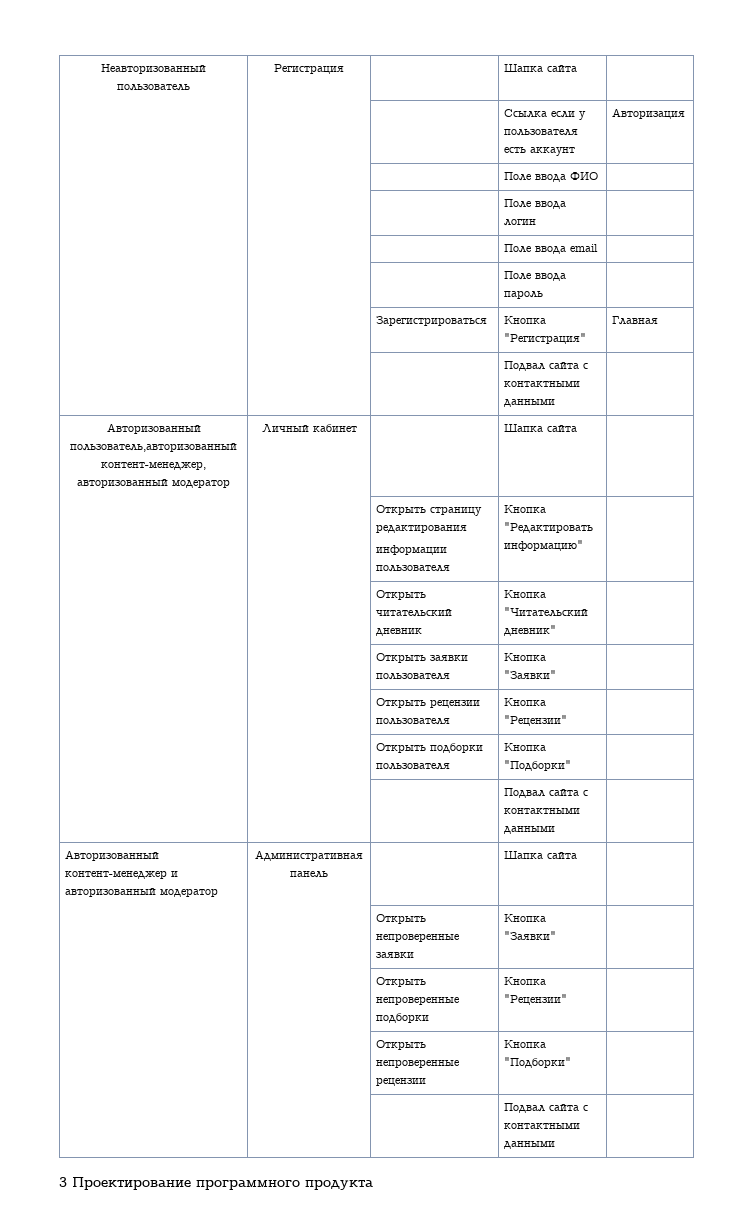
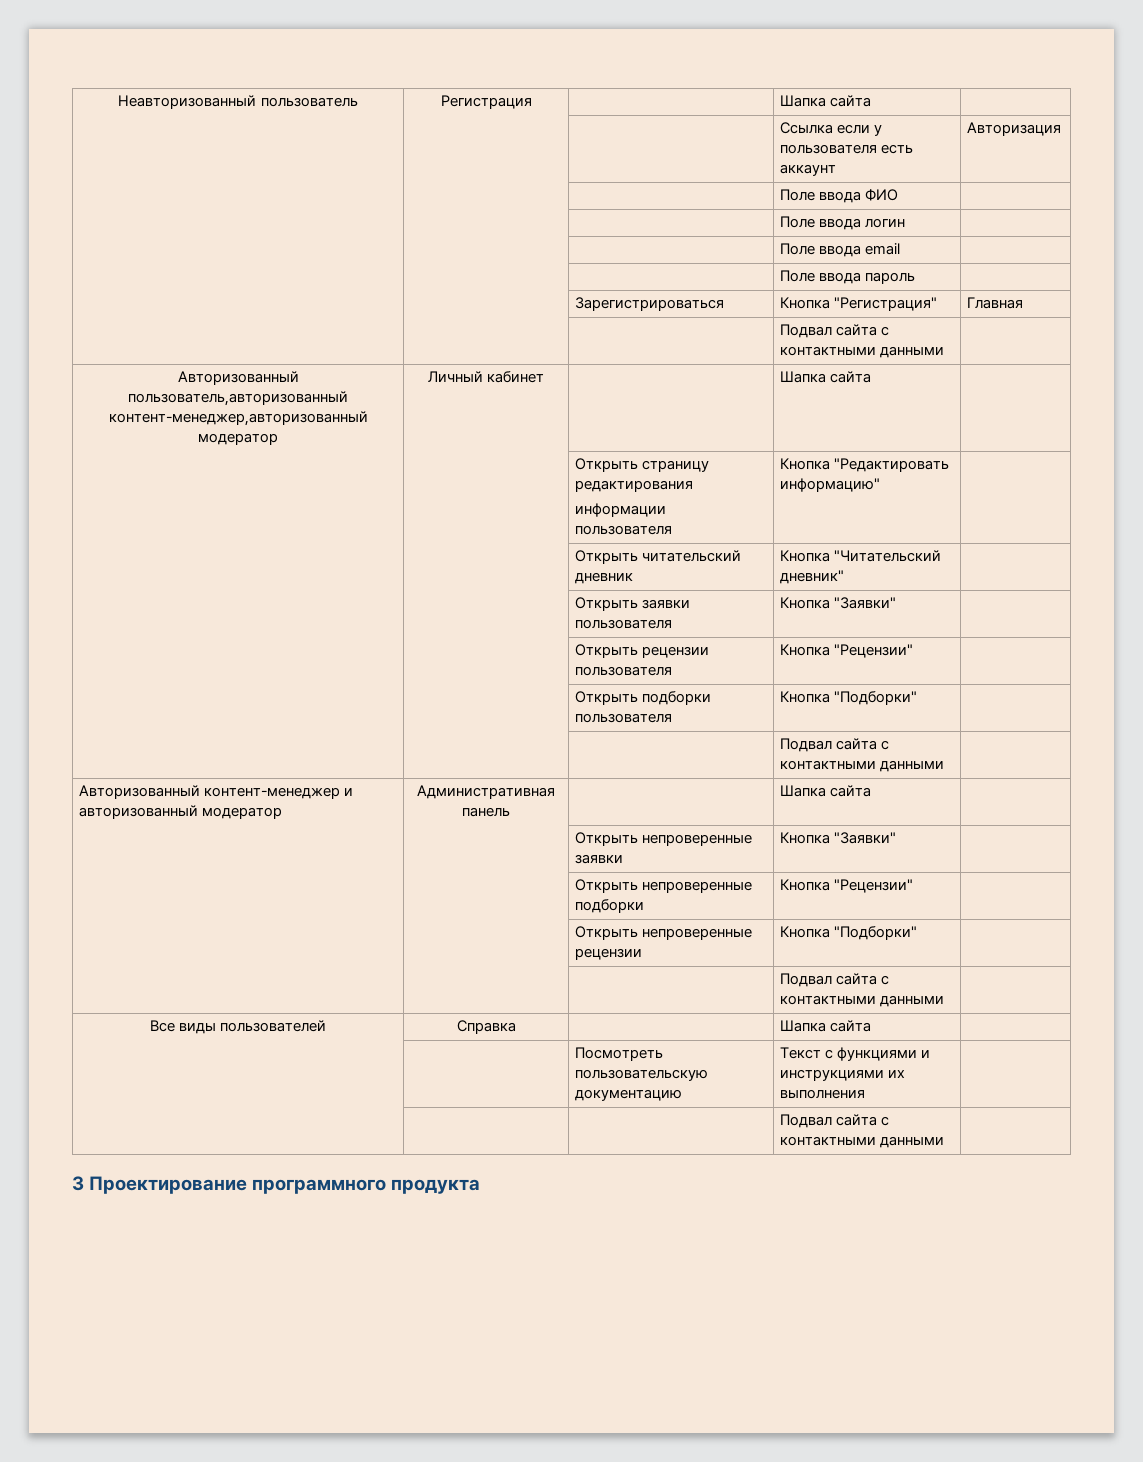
(556, 1144) none -> [149,1020,327,1034] [456,1020,516,1034] [780,1020,872,1032] [575,1047,664,1061] [575,1069,709,1081] [575,1089,683,1101] [780,1047,931,1061] [780,1069,906,1081] [780,1089,866,1099] [780,1114,890,1128] [780,1136,945,1148] // Все виды пользователей | Справка | | Шапка сайта | // | | Посмотреть пользовательскую документацию | Текст с функциями и инструкциями их выполнения | // | | | Подвал сайта с контактными данными |

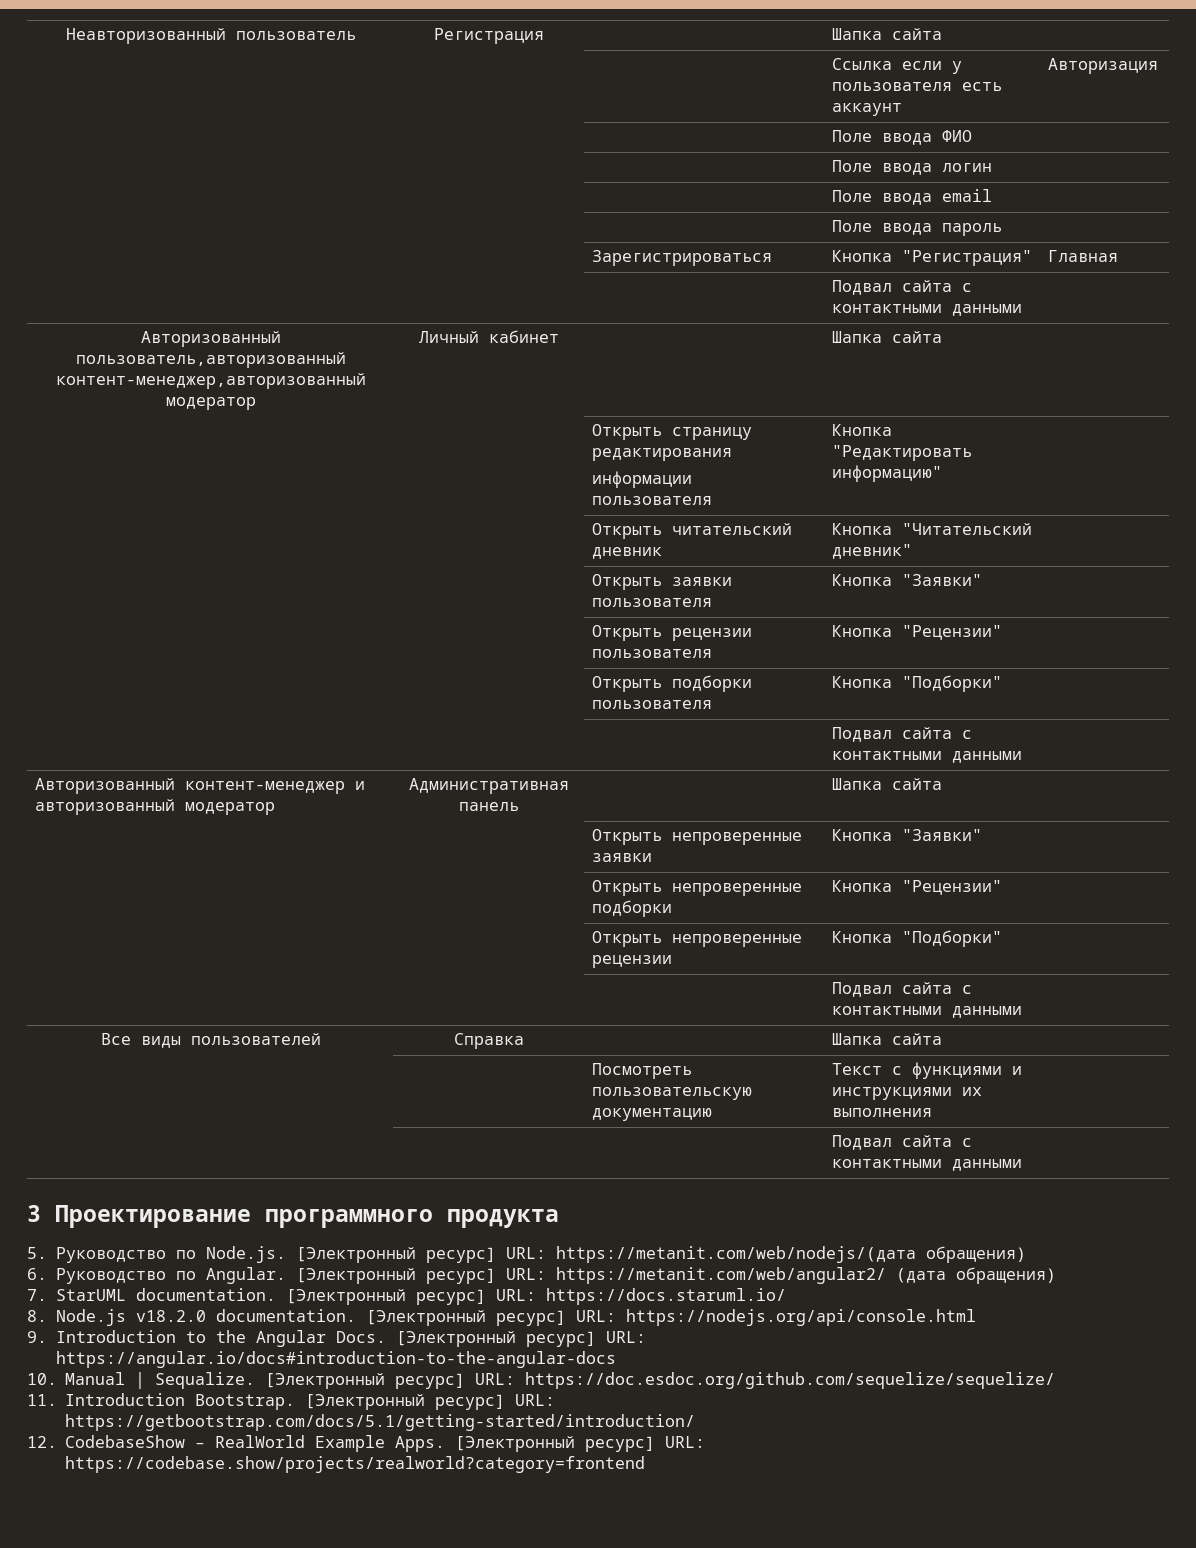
(481, 1186) none -> [27,1246,1026,1263] [27,1267,1056,1284] [27,1288,786,1305] [27,1309,976,1326] [27,1330,646,1347] [55,1351,616,1368] [27,1372,1056,1389] [27,1393,556,1410] [65,1414,696,1431] [27,1435,706,1452] [65,1456,646,1473] // 5. Руководство по Node.js. [Электронный ресурс] URL: https://metanit.com/web/nodejs/(дата обращения) // 6. Руководство по Angular. [Электронный ресурс] URL: https://metanit.com/web/angular2/ (дата обращения) // 7. StarUML documentation. [Электронный ресурс] URL: https://docs.staruml.io/ // 8. Node.js v18.2.0 documentation. [Электронный ресурс] URL: https://nodejs.org/api/console.html // 9. Introduction to the Angular Docs. [Электронный ресурс] URL: https://angular.io/docs#introduction-to-the-angular-docs // 10. Manual | Sequalize. [Электронный ресурс] URL: https://doc.esdoc.org/github.com/sequelize/sequelize/ // 11. Introduction Bootstrap. [Электронный ресурс] URL: https://getbootstrap.com/docs/5.1/getting-started/introduction/ // 12. CodebaseShow – RealWorld Example Apps. [Электронный ресурс] URL: https://codebase.show/projects/realworld?category=frontend

